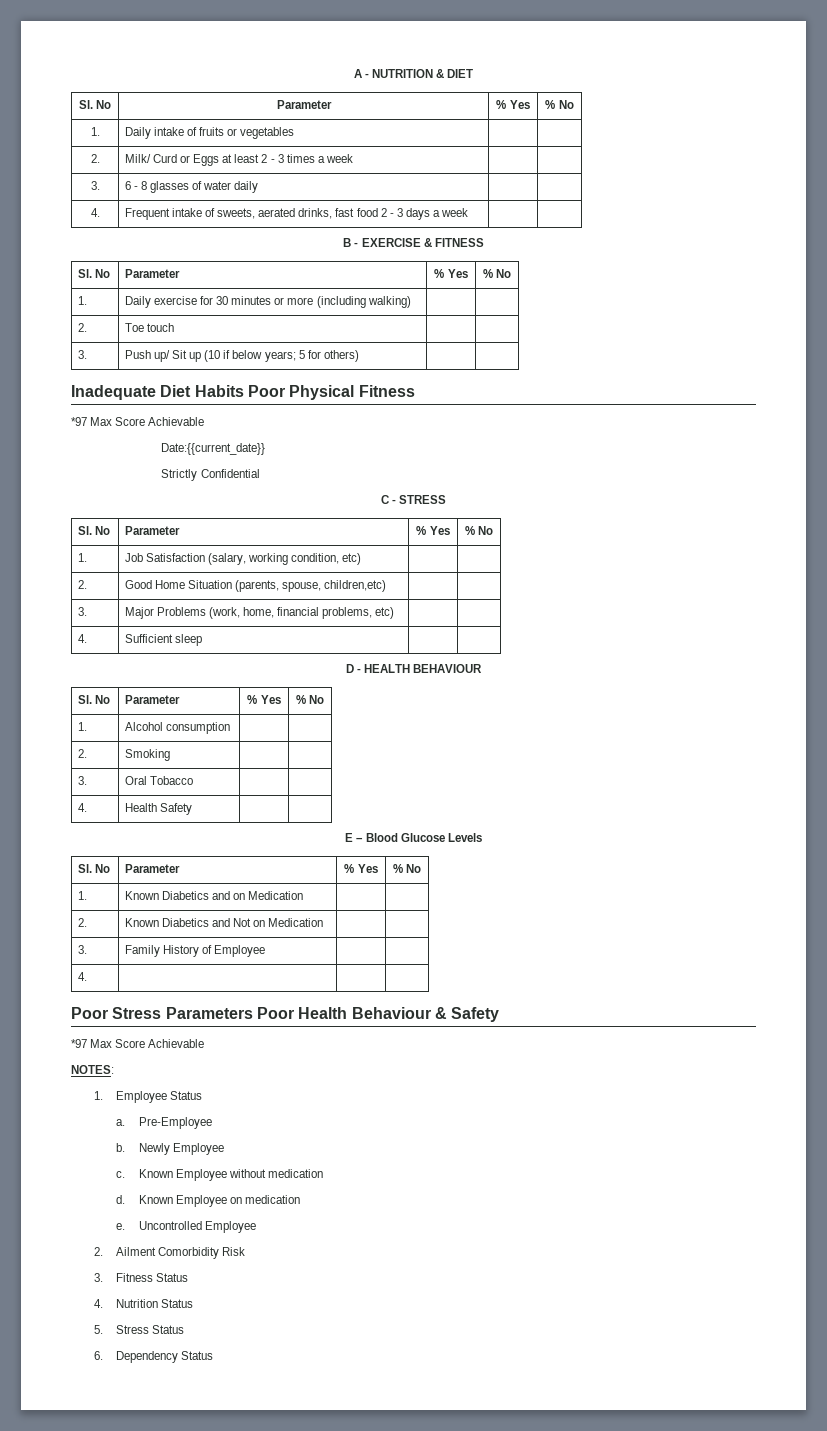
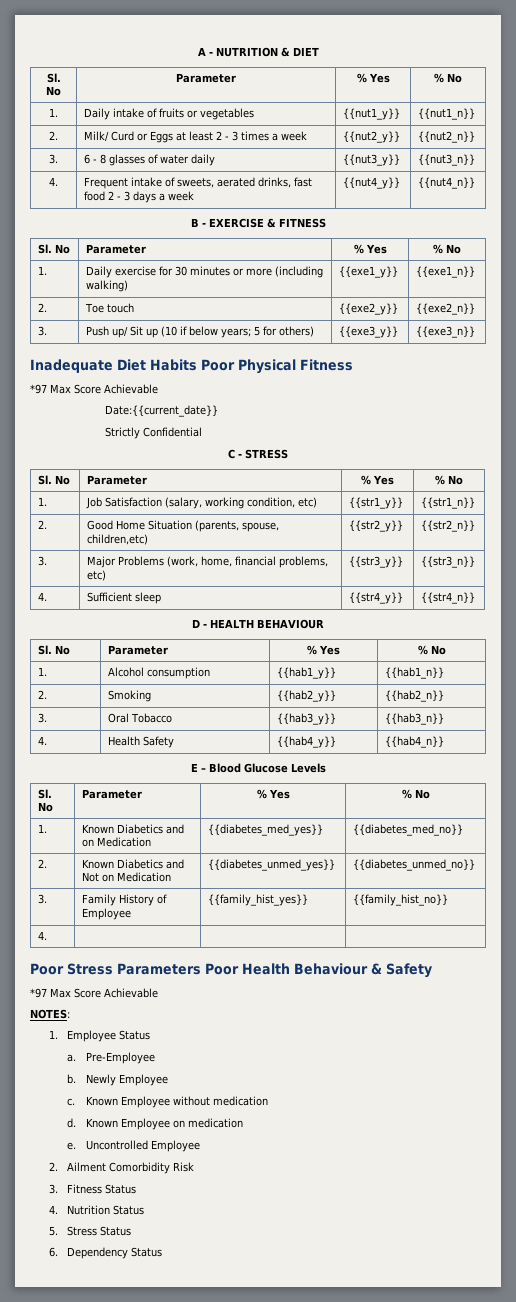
(295, 133) | -> [343,108,401,120] [418,108,476,120] {{nut1_y}} | {{nut1_n}}
(353, 158) | -> [343,131,401,143] [418,131,476,143] {{nut2_y}} | {{nut2_n}}
(259, 187) | -> [343,154,401,166] [418,154,476,166] {{nut3_y}} | {{nut3_n}}
(469, 212) | -> [343,177,401,189] [418,177,476,189] {{nut4_y}} | {{nut4_n}}
(411, 302) | -> [339,266,399,278] [416,266,476,278] {{exe1_y}} | {{exe1_n}}
(174, 327) | -> [339,303,399,315] [416,303,476,315] {{exe2_y}} | {{exe2_n}}
(359, 356) | -> [339,326,399,338] [416,326,476,338] {{exe3_y}} | {{exe3_n}}
(362, 559) | -> [349,497,404,509] [421,497,476,509] {{str1_y}} | {{str1_n}}
(387, 586) | -> [349,520,404,532] [421,520,476,532] {{str2_y}} | {{str2_n}}
(395, 613) | -> [349,556,404,568] [421,556,476,568] {{str3_y}} | {{str3_n}}
(202, 640) | -> [349,592,404,604] [421,592,476,604] {{str4_y}} | {{str4_n}}
(230, 728) | -> [277,667,337,679] [385,667,445,679] {{hab1_y}} | {{hab1_n}}
(170, 755) | -> [277,690,337,702] [385,690,445,702] {{hab2_y}} | {{hab2_n}}
(193, 780) | -> [277,713,337,725] [385,713,445,725] {{hab3_y}} | {{hab3_n}}
(192, 809) | -> [277,736,337,748] [385,736,445,748] {{hab4_y}} | {{hab4_n}}
(304, 895) | -> [208,824,324,836] [353,824,464,836] {{diabetes_med_yes}} | {{diabetes_med_no}}
(324, 922) | -> [208,859,336,871] [353,859,476,871] {{diabetes_unmed_yes}} | {{diabetes_unmed_no}}
(266, 951) | -> [208,894,309,906] [353,894,449,906] {{family_hist_yes}} | {{family_hist_no}}

